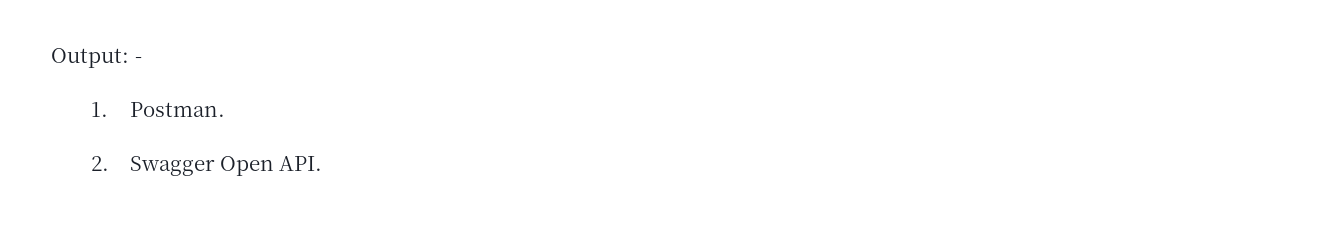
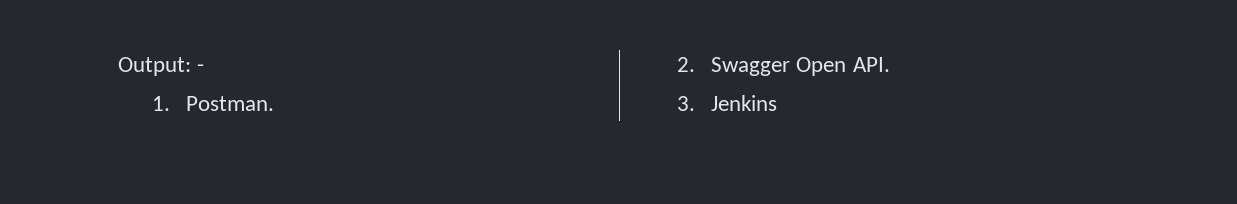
(323, 163) none -> [677,95,778,111] // 3. Jenkins

